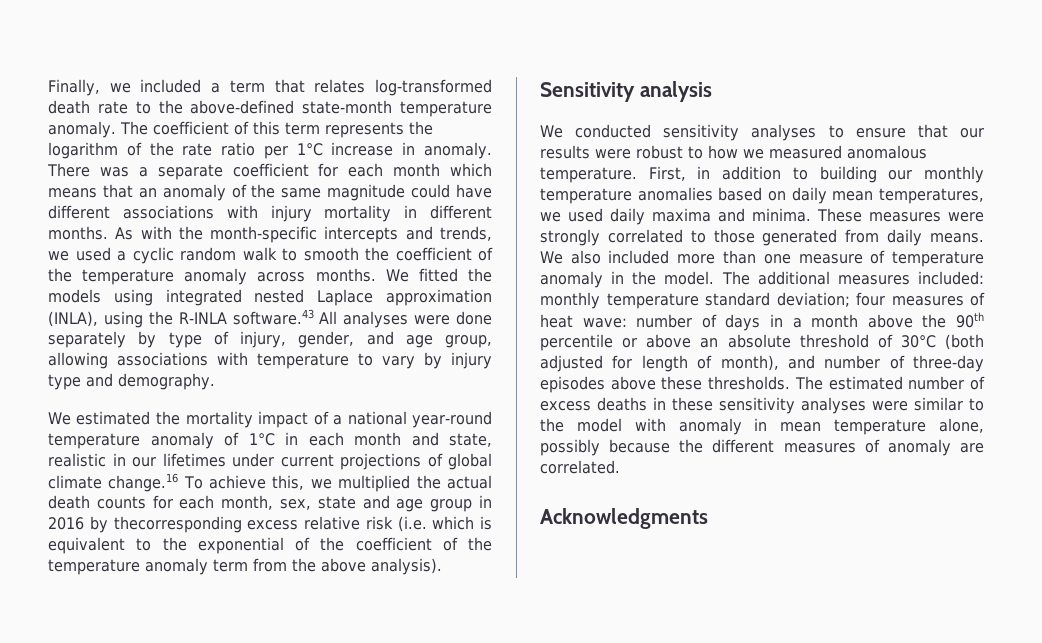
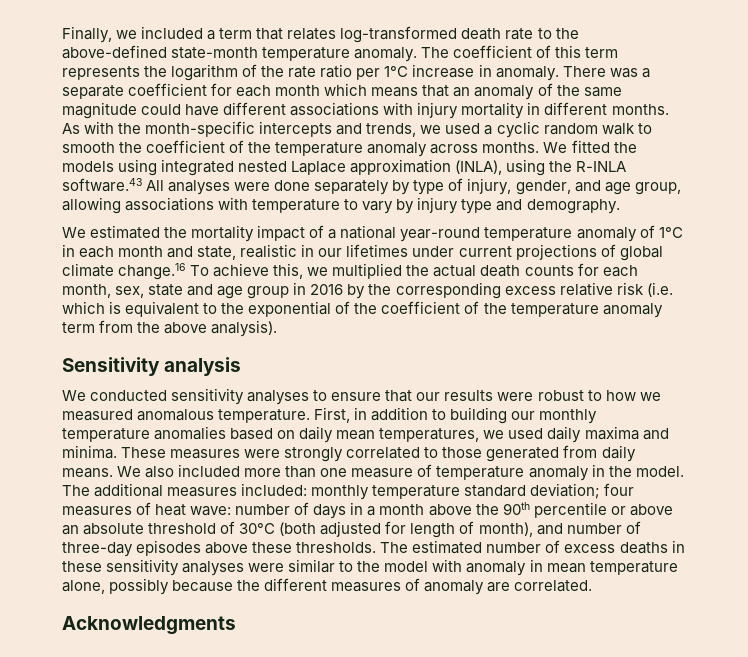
[113,516,242,533] thecorresponding -> [368,282,501,299] the corresponding

